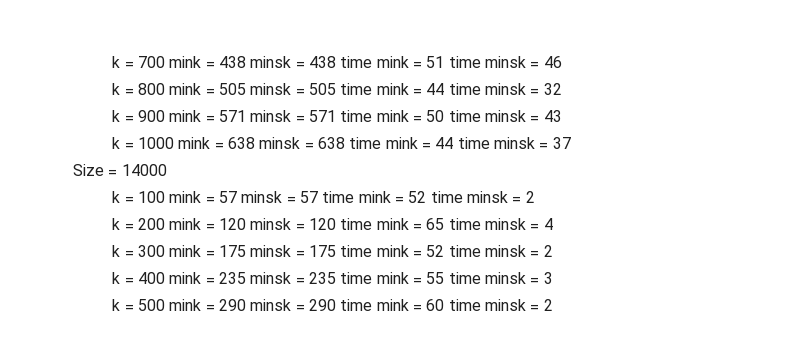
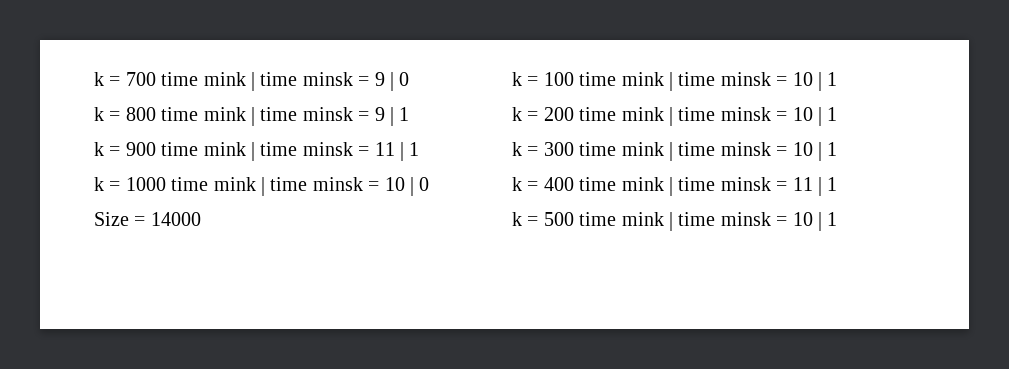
[169,56,562,68] [112,83,562,95] [112,110,562,122] [112,137,571,149] mink = 438 minsk = 438 time mink = 51 time minsk = 46 // k = 800 mink = 505 minsk = 505 time mink = 44 time minsk = 32 // k = 900 mink = 571 minsk = 571 time mink = 50 time minsk = 43 // k = 1000 mink = 638 minsk = 638 time mink = 44 time minsk = 37 -> [161,72,410,91] [94,107,410,126] [94,142,420,161] [94,177,430,196] time mink | time minsk = 9 | 0 // k = 800 time mink | time minsk = 9 | 1 // k = 900 time mink | time minsk = 11 | 1 // k = 1000 time mink | time minsk = 10 | 0
[169,191,535,203] [112,218,553,230] [112,245,553,257] [112,272,553,284] [112,299,553,311] mink = 57 minsk = 57 time mink = 52 time minsk = 2 // k = 200 mink = 120 minsk = 120 time mink = 65 time minsk = 4 // k = 300 mink = 175 minsk = 175 time mink = 52 time minsk = 2 // k = 400 mink = 235 minsk = 235 time mink = 55 time minsk = 3 // k = 500 mink = 290 minsk = 290 time mink = 60 time minsk = 2 -> [579,72,838,91] [512,107,838,126] [512,142,838,161] [512,177,838,196] [512,212,838,231] time mink | time minsk = 10 | 1 // k = 200 time mink | time minsk = 10 | 1 // k = 300 time mink | time minsk = 10 | 1 // k = 400 time mink | time minsk = 11 | 1 // k = 500 time mink | time minsk = 10 | 1

